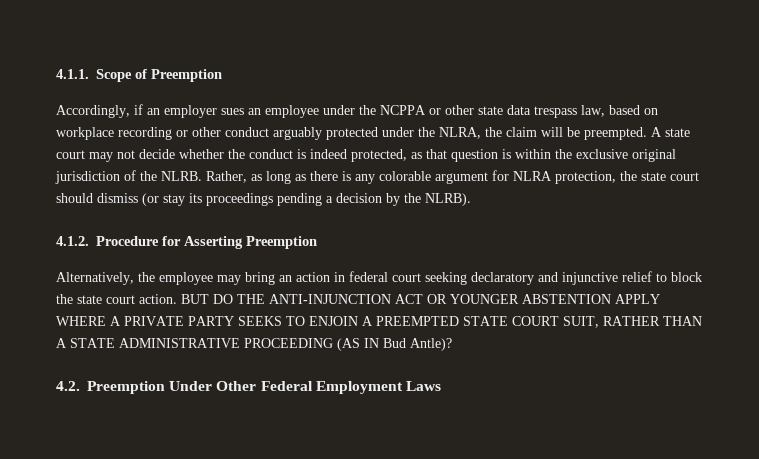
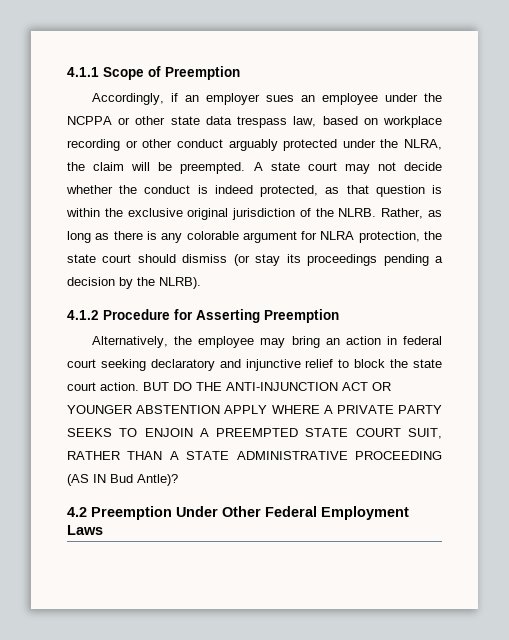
[56,69,89,79] 4.1.1. -> [67,67,99,77] 4.1.1
[56,236,89,246] 4.1.2. -> [67,310,99,320] 4.1.2
[56,381,80,391] 4.2. -> [67,507,87,517] 4.2

